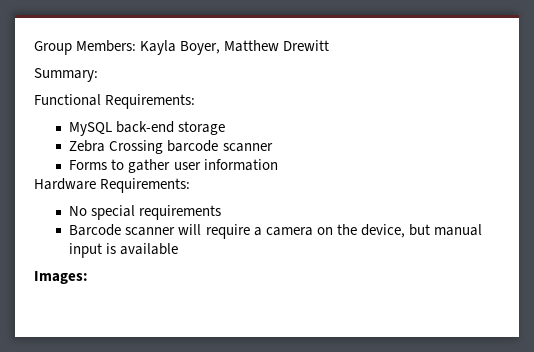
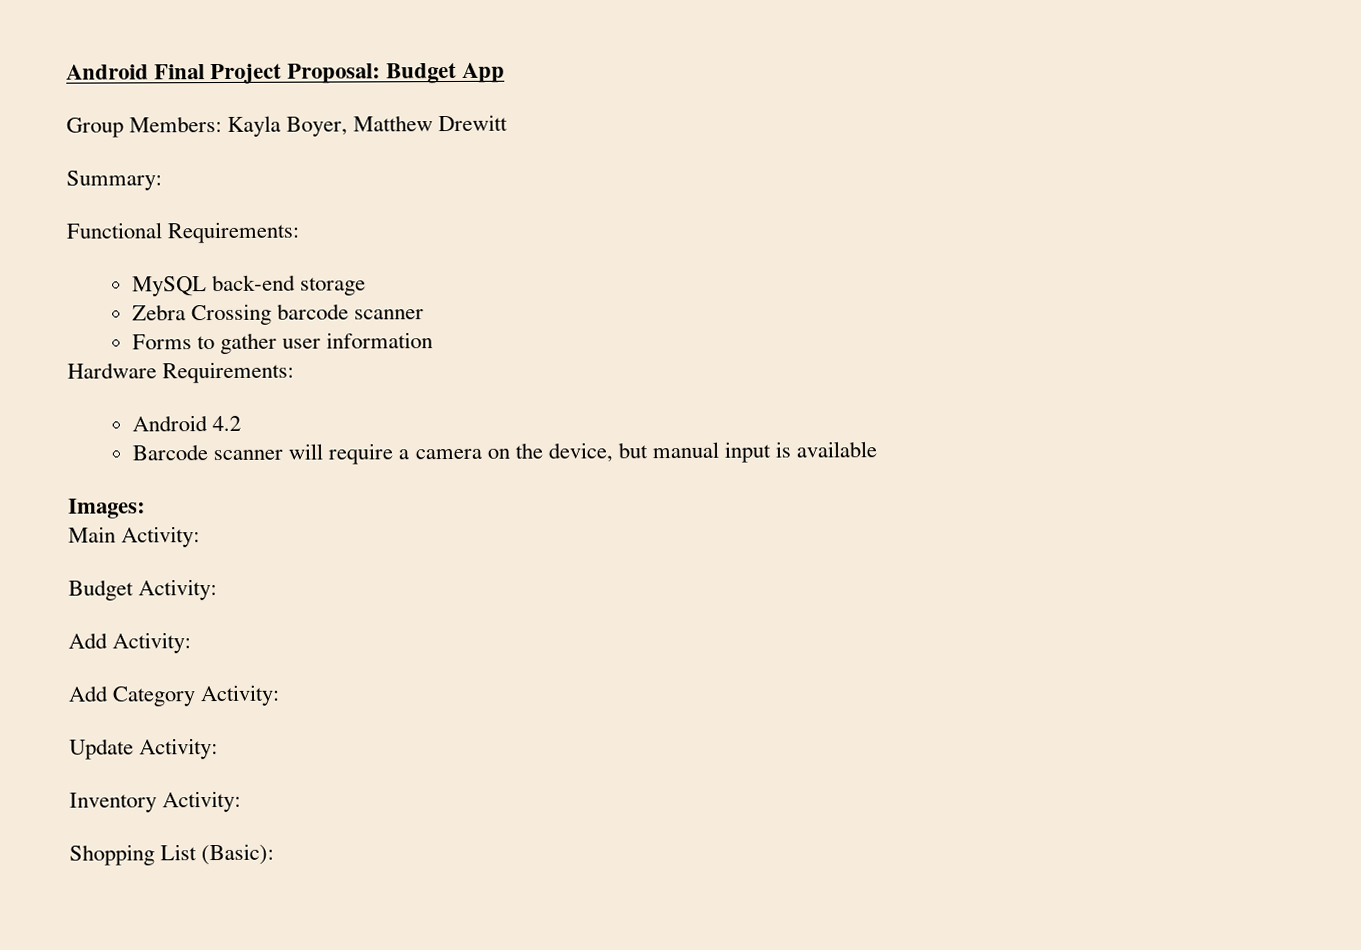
(34, 48) none -> [66,62,506,85] Android Final Project Proposal: Budget App //
[69,205,222,220] No special requirements -> [132,415,242,432] Android 4.2
(88, 277) none -> [68,526,201,548] [68,579,218,601] [68,632,192,654] [68,684,281,707] [69,738,219,760] [69,790,242,813] [69,843,275,866] // Main Activity: // Budget Activity: // Add Activity: // Add Category Activity: // Update Activity: // Inventory Activity: // Shopping List (Basic):

